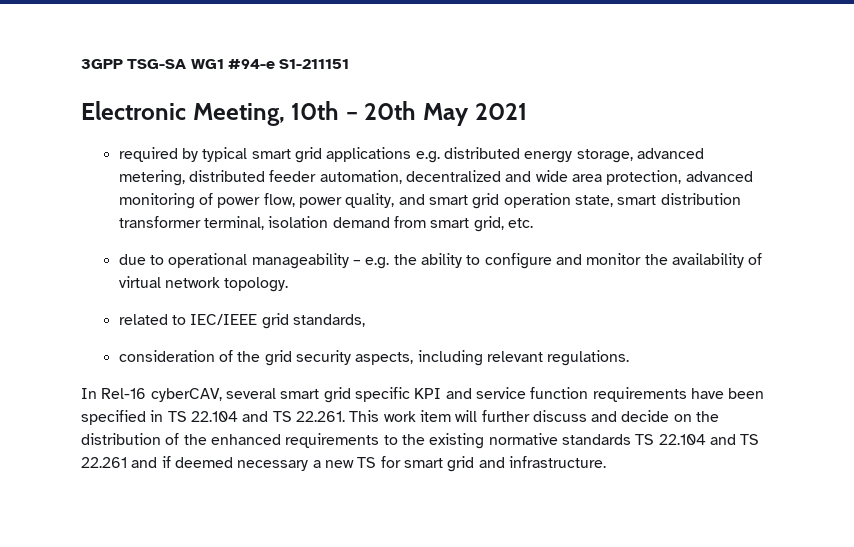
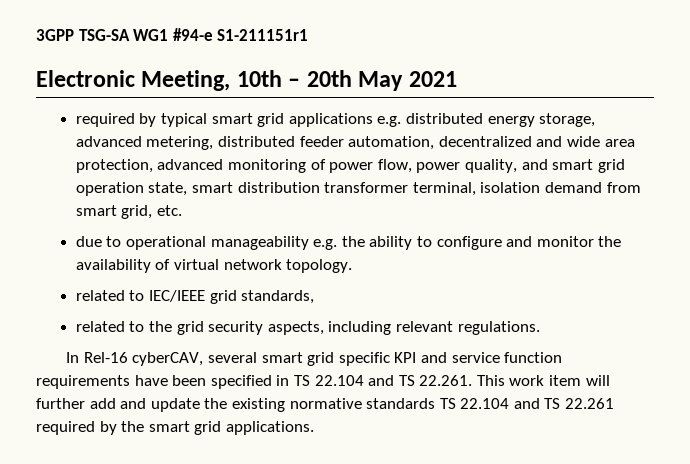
[279,59,350,69] S1-211151 -> [217,29,309,41] S1-211151r1
[352,260,361,265] – -> (309, 243) none
[118,350,234,362] consideration of -> [75,321,145,332] related to
[532,410,720,422] [81,433,398,448] discuss and decide on the distribution of the enhanced requirements to -> [89,398,200,412] add and update
[131,456,606,472] and if deemed necessary a new TS for smart grid and infrastructure. -> [36,421,314,435] required by the smart grid applications.

